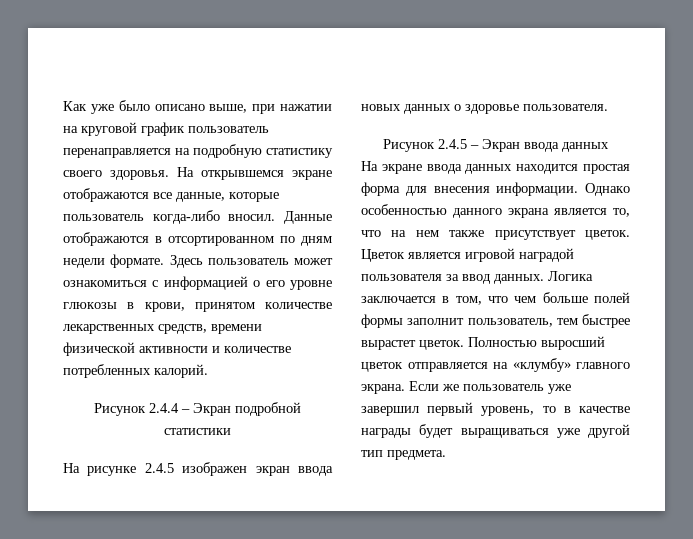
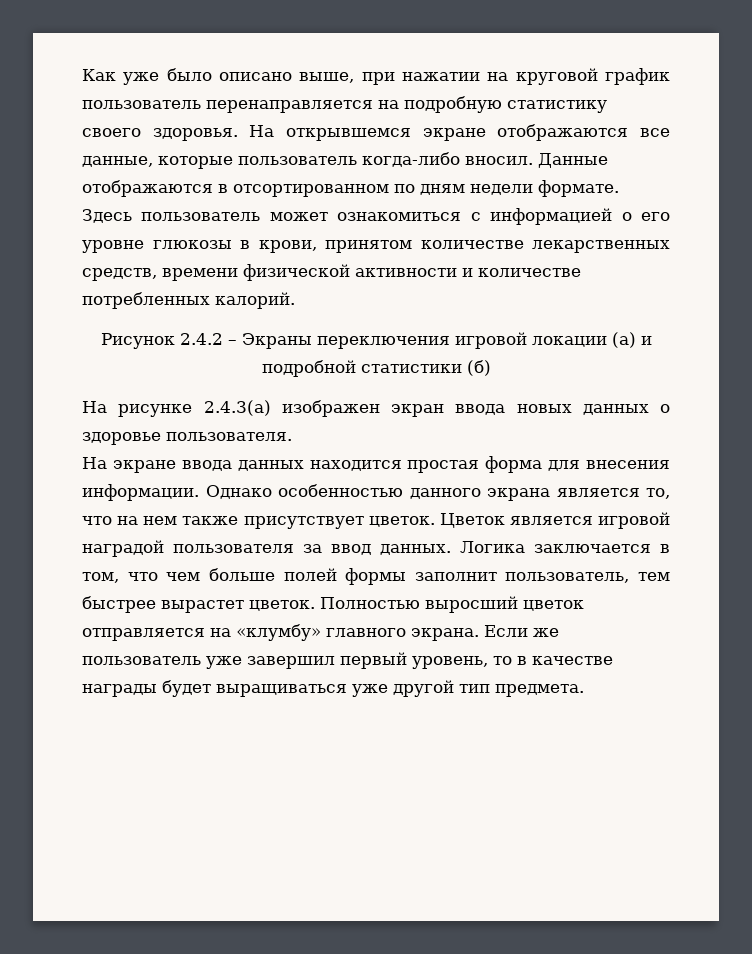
[149,403,231,416] 2.4.4 – Экран -> [179,332,652,349] 2.4.2 – Экраны переключения игровой локации (а) и
(231, 431) none -> [466,360,491,376] (б)
[144,463,174,473] 2.4.5 -> [203,400,271,416] 2.4.3(а)
[383,139,609,152] // Рисунок 2.4.5 – Экран ввода данных -> (292, 436) none

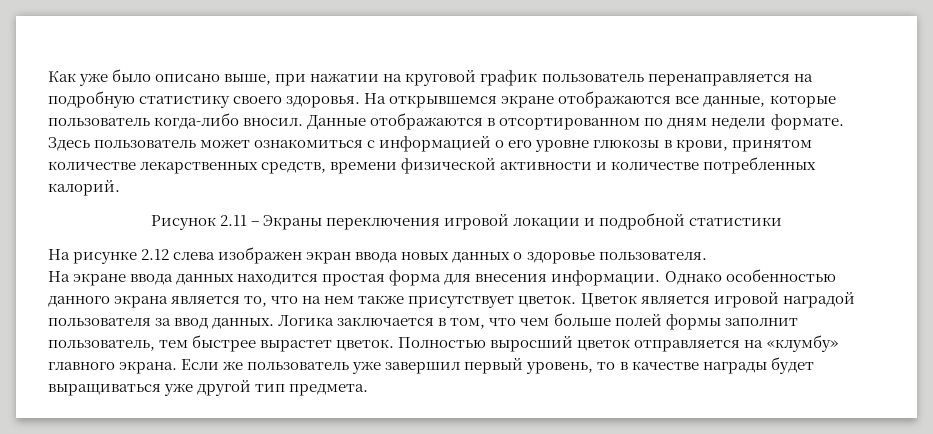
[179,333,223,345] 2.4.2 -> [219,215,247,226] 2.11
[611,332,636,348] (а) -> (581, 223) none
[466,360,491,376] (б) -> (783, 221) none
[203,400,271,416] 2.4.3(а) -> [141,249,216,260] 2.12 слева

